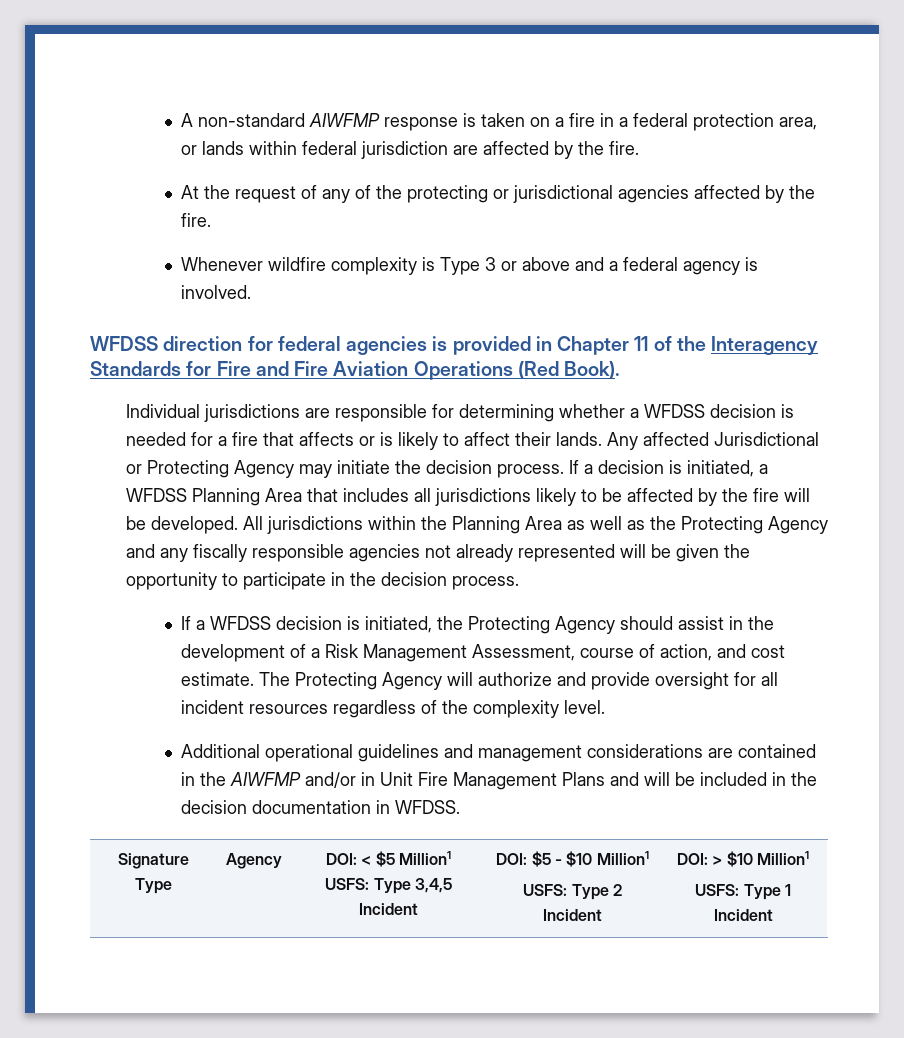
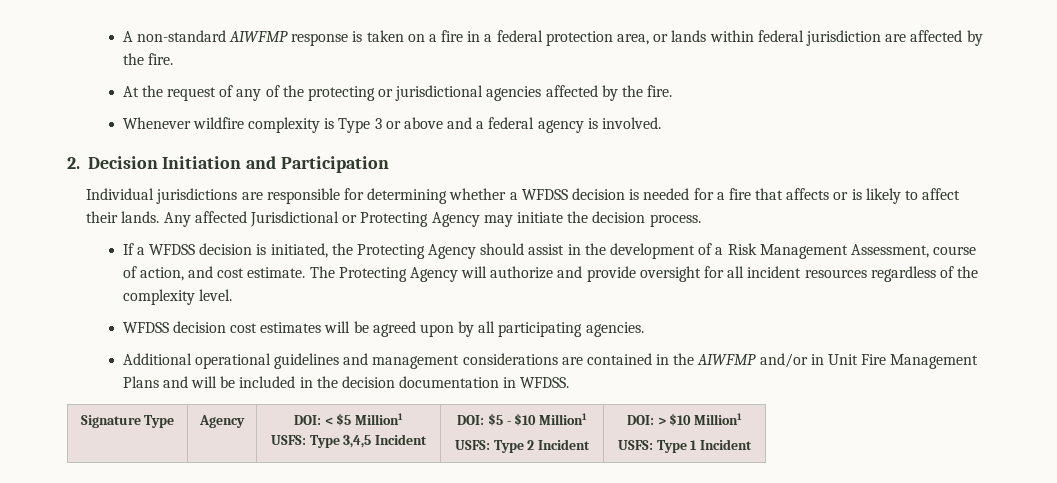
[90,336,819,355] [90,361,621,380] WFDSS direction for federal agencies is provided in Chapter 11 of the Interagency Standards for Fire and Fire Aviation Operations (Red Book). -> [67,156,389,173] 2. Decision Initiation and Participation
[568,460,768,477] [125,488,810,506] [125,516,828,534] [125,544,750,562] [125,572,519,590] If a decision is initiated, a WFDSS Planning Area that includes all jurisdictions likely to be affected by the fire will be developed. All jurisdictions within the Planning Area as well as the Protecting Agency and any fiscally responsible agencies not already represented will be given the opportunity to participate in the decision process. -> (701, 220) none
(606, 707) none -> [122,321,644,337] // WFDSS decision cost estimates will be agreed upon by all participating agencies.

